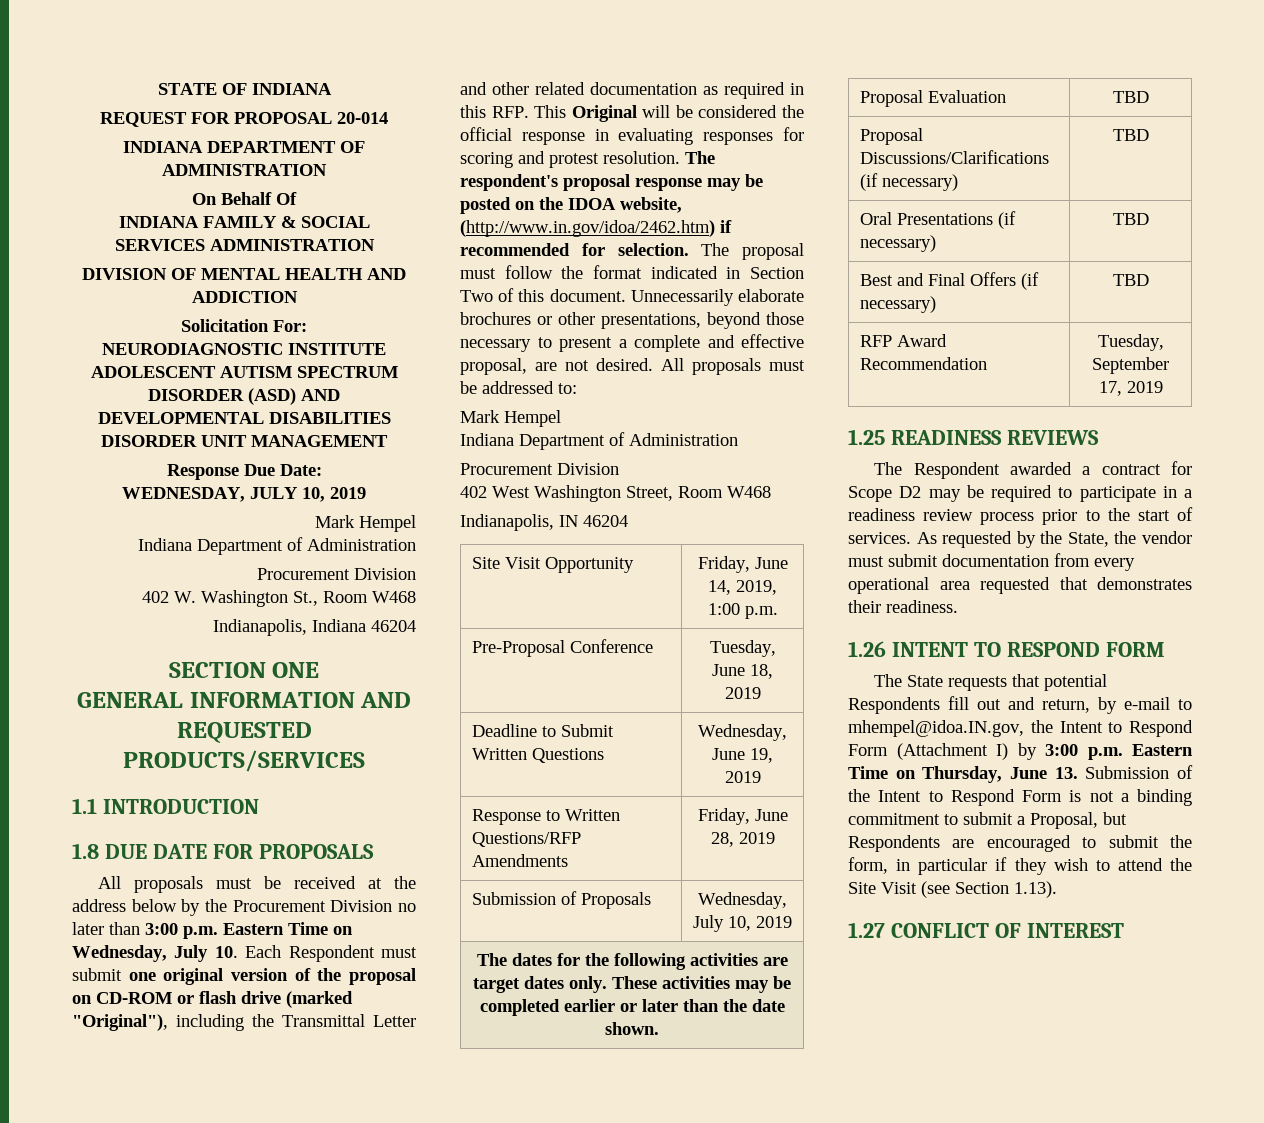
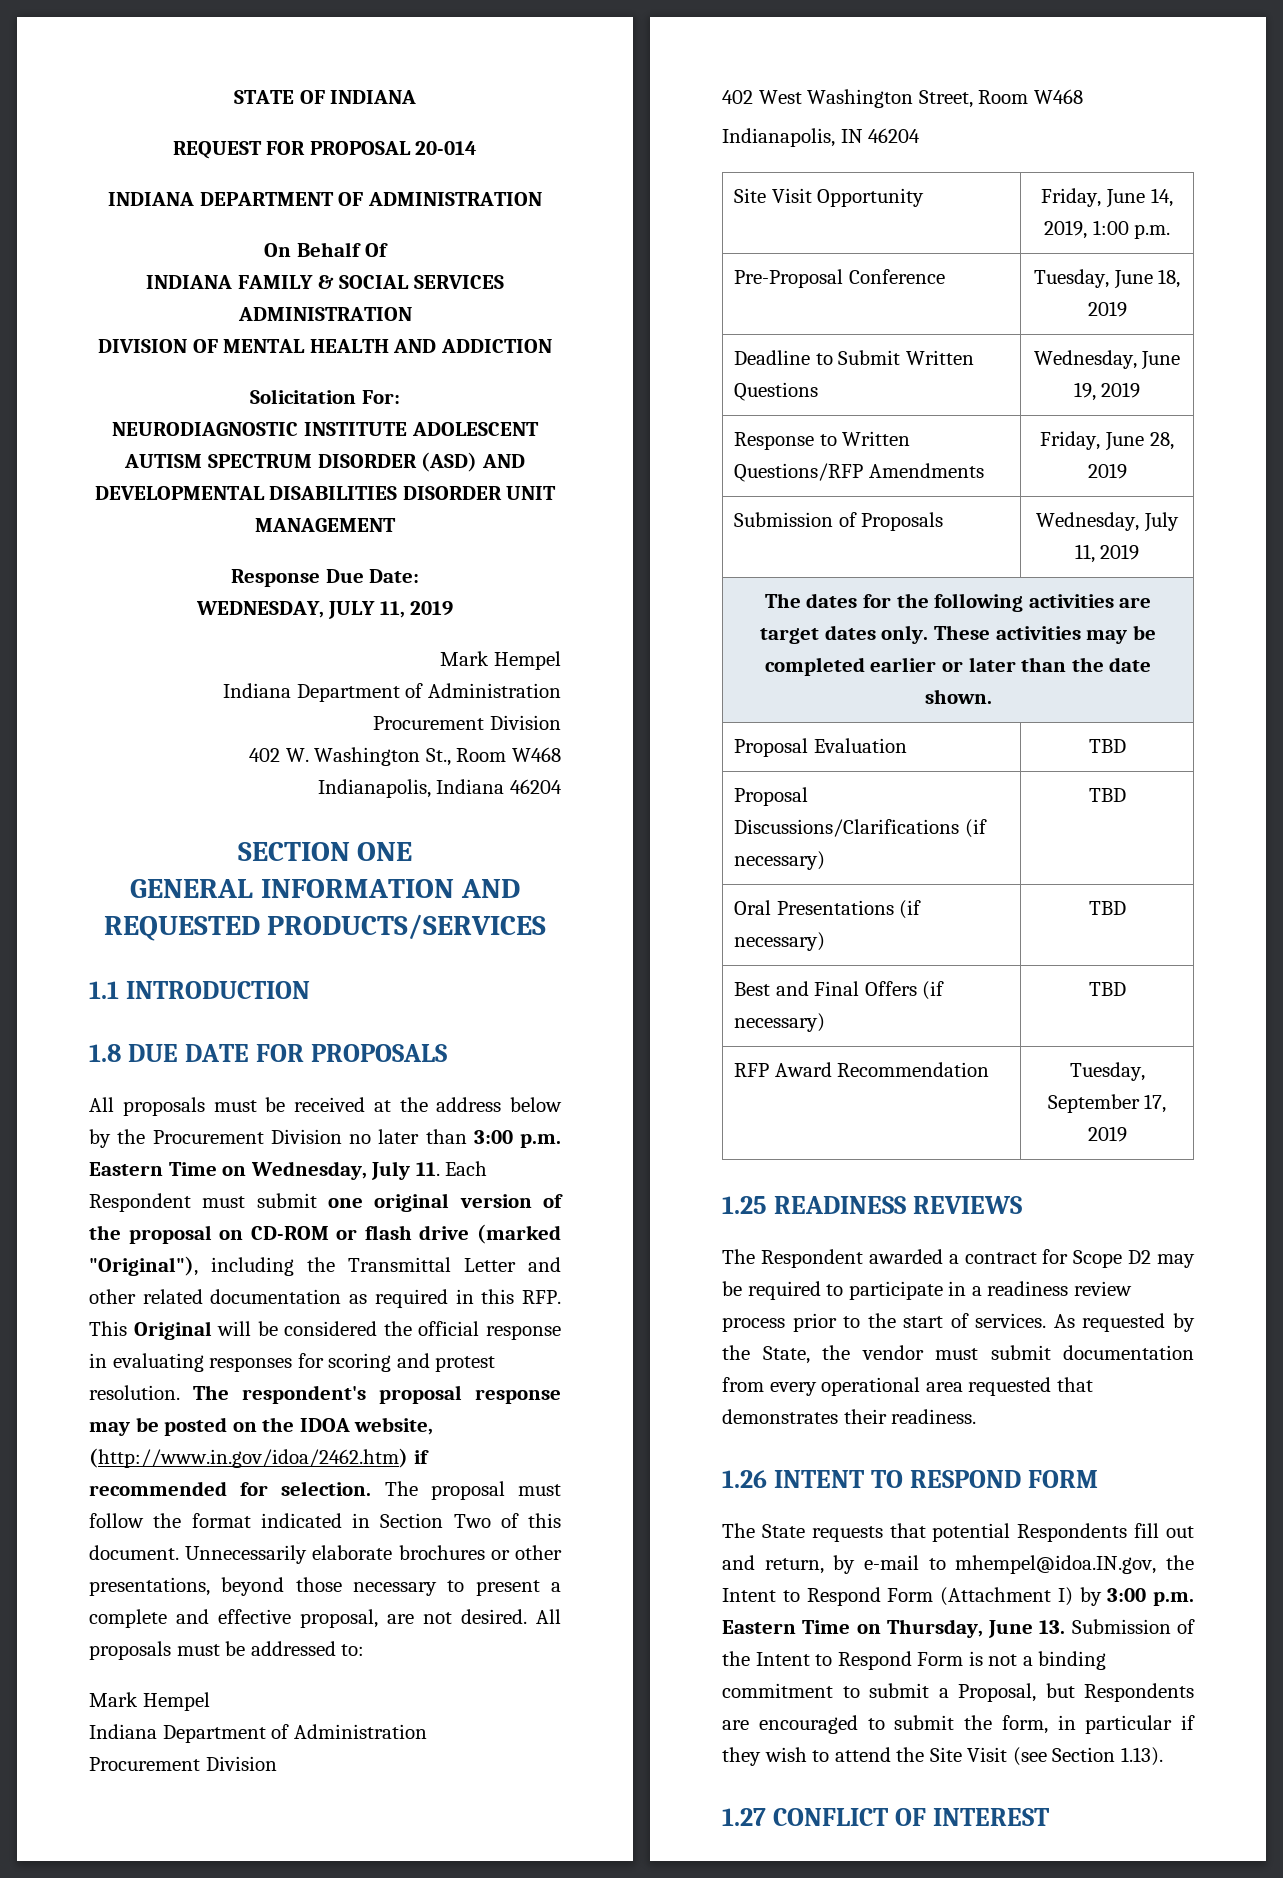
[302,487,325,502] 10, -> [379,601,405,618] 11,
[214,946,238,958] 10. -> [415,1162,440,1176] 11.
[728,916,751,931] 10, -> [1074,544,1095,563] 11,

